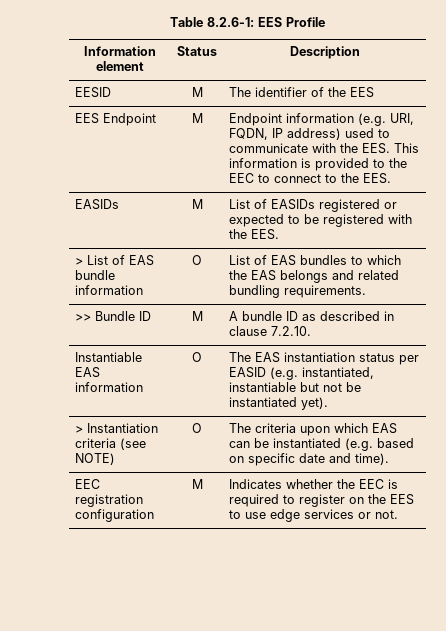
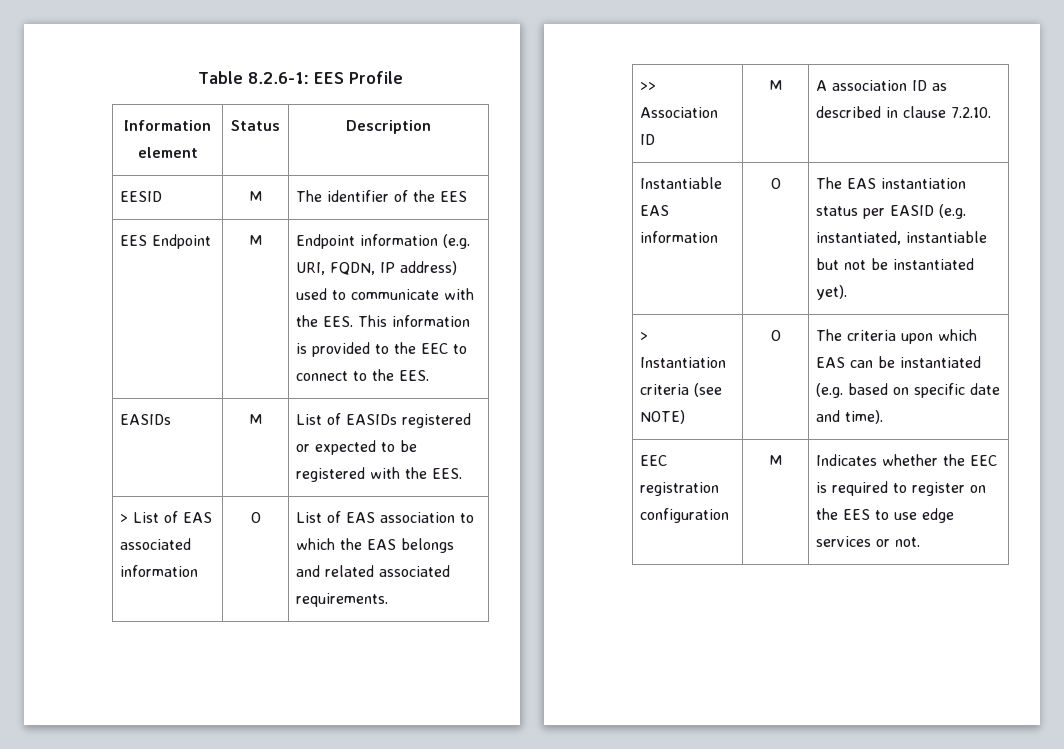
[75,270,116,280] bundle -> [119,538,191,550] associated
[300,255,348,265] bundles -> [379,512,455,523] association
[229,285,281,298] bundling -> [378,565,450,577] associated
[95,311,136,321] Bundle -> [639,107,718,118] Association
[242,311,283,321] bundle -> [831,80,907,91] association

